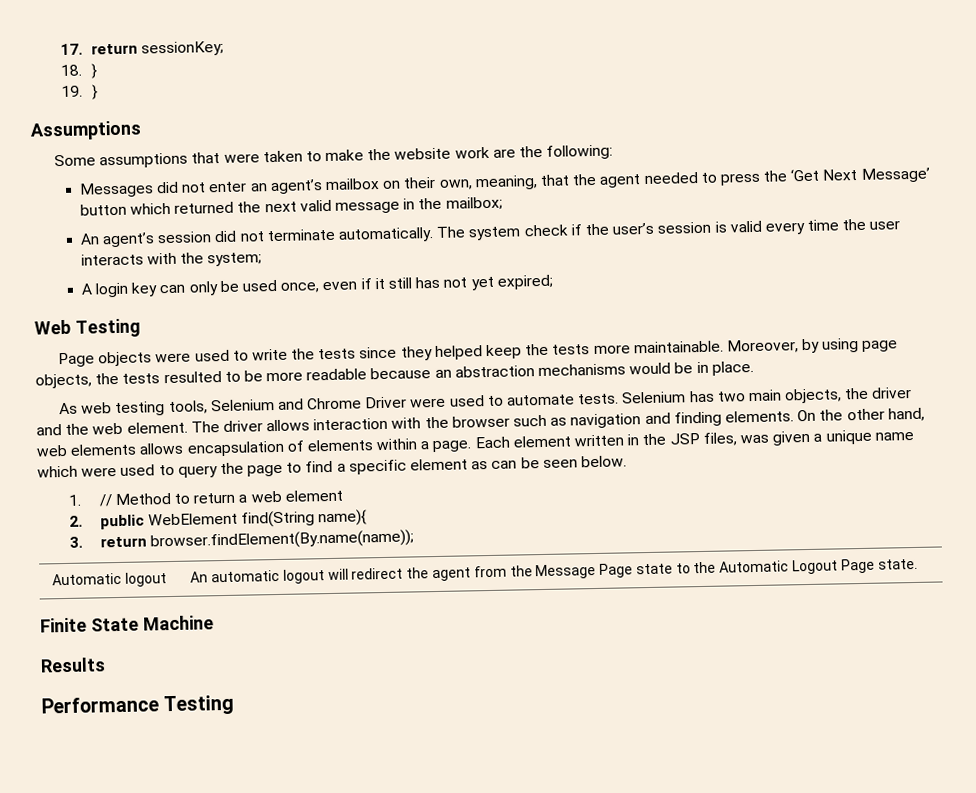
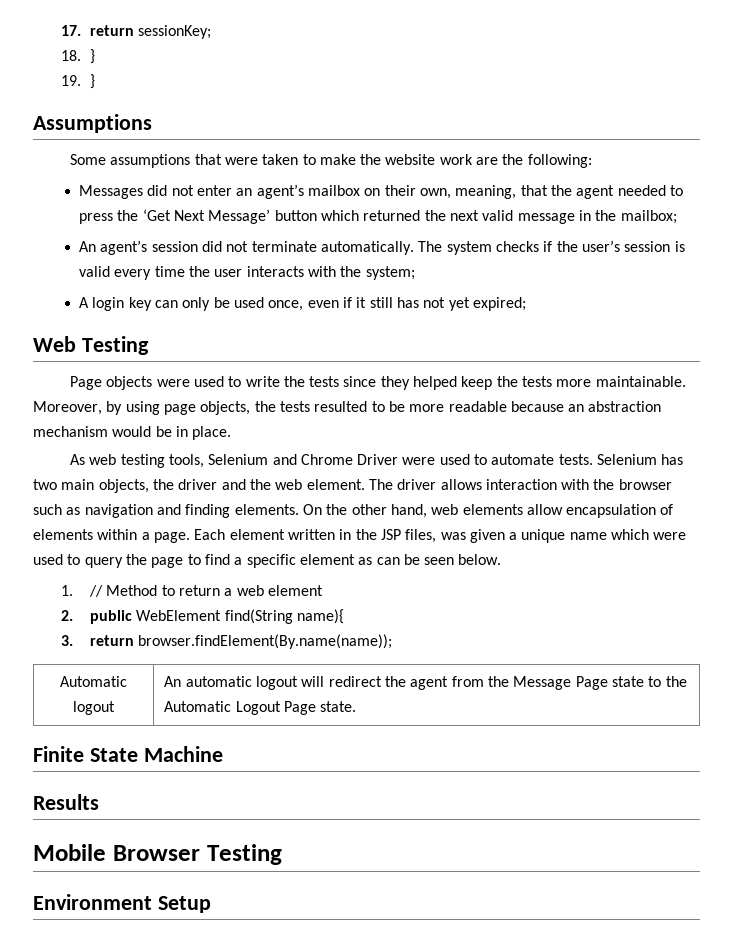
[523,224,568,237] check -> [495,241,539,252] checks
[538,363,627,377] mechanisms -> [33,426,108,437] mechanism
[139,442,185,455] allows -> [526,504,563,515] allow
[41,694,235,716] Performance Testing -> [33,844,282,865] [33,894,211,913] Mobile Browser Testing // Environment Setup

